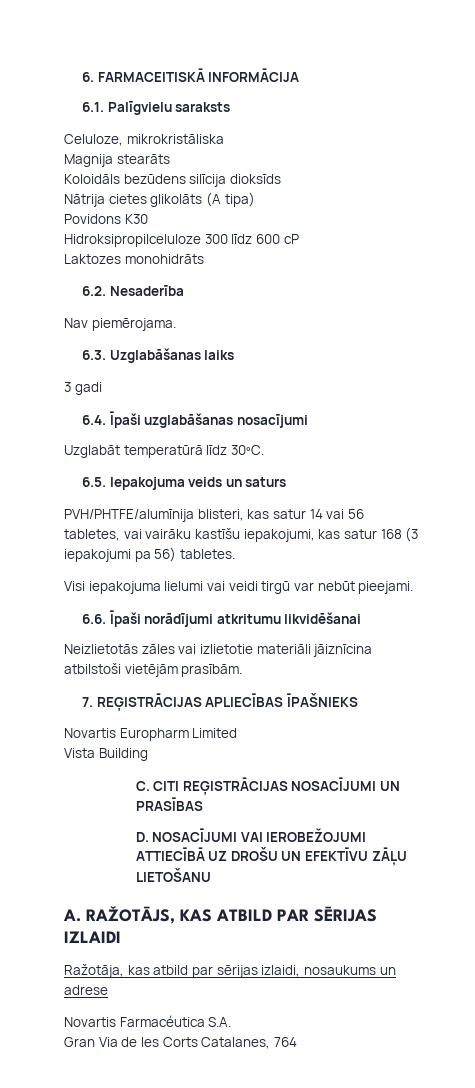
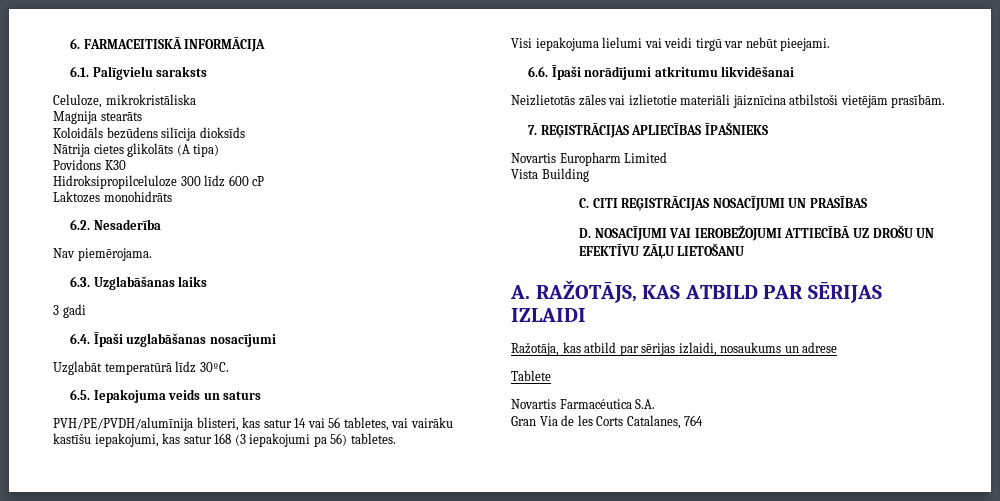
[64,509,194,522] PVH/PHTFE/alumīnija -> [53,417,193,431] PVH/PE/PVDH/alumīnija
(108, 990) none -> [511,370,551,381] // Tablete

